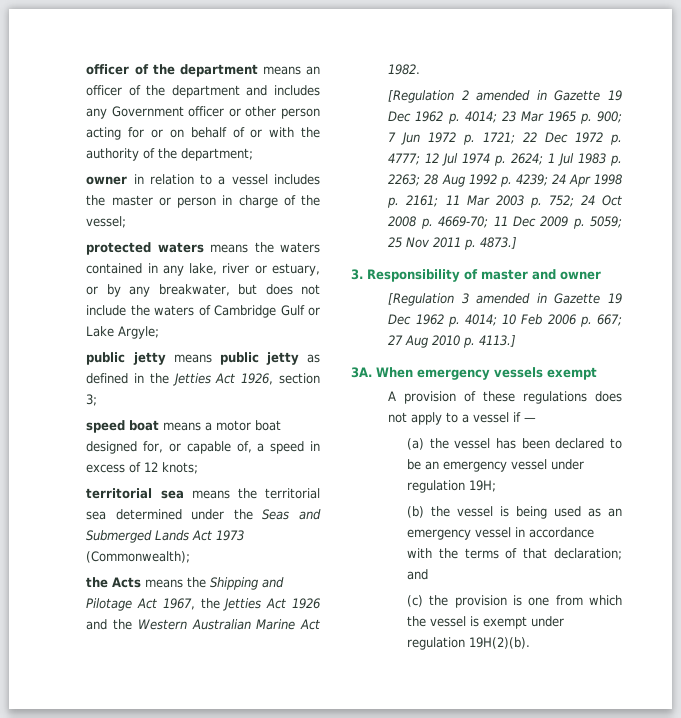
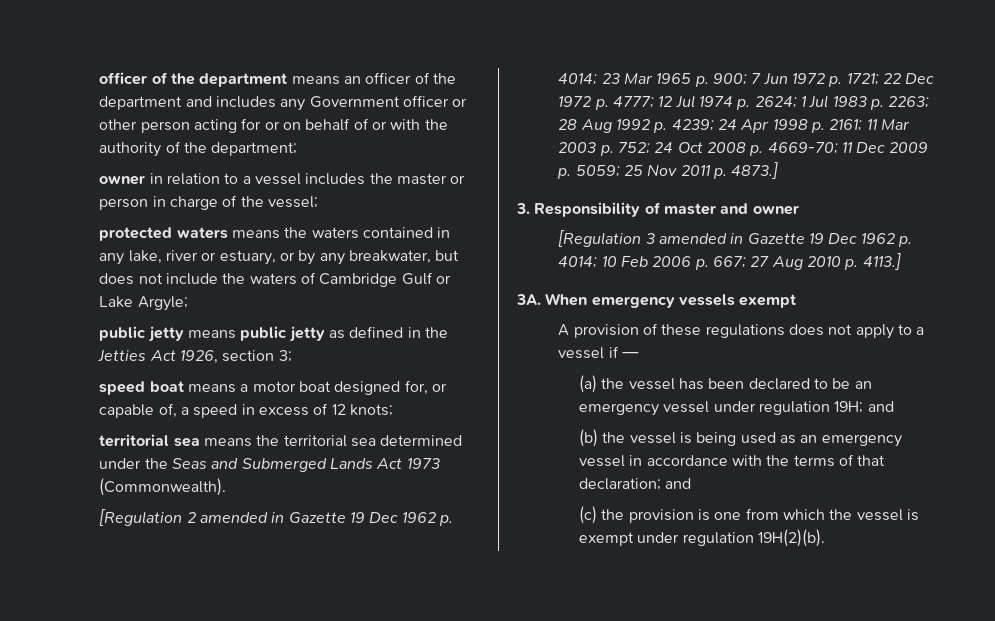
[86,551,191,563] [86,577,285,590] [86,598,320,611] [86,619,320,630] [388,64,421,75] (Commonwealth); // the Acts means the Shipping and Pilotage Act 1967, the Jetties Act 1926 and the Western Australian Marine Act 1982. -> [99,478,227,496] (Commonwealth).
(497, 486) none -> [867,401,894,412] and

